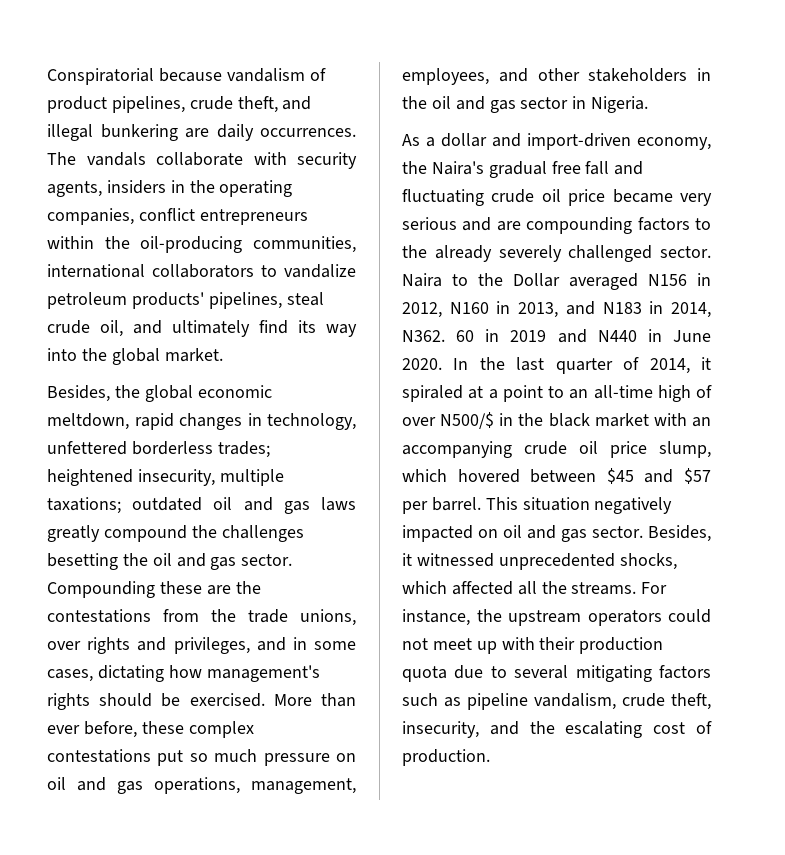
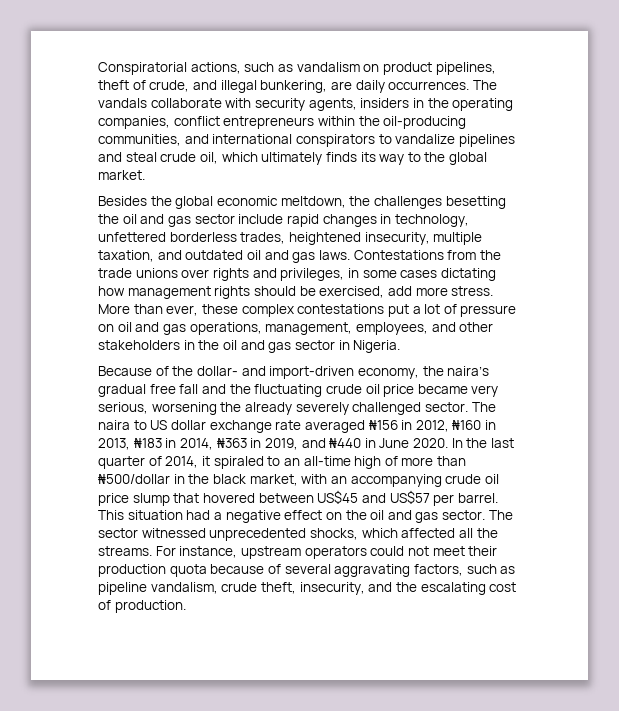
[158,68,326,82] [47,96,278,113] because vandalism of product pipelines, crude theft, -> [190,62,496,75] [98,80,190,92] actions, such as vandalism on product pipelines, theft of crude,
[100,124,178,141] bunkering -> [260,80,328,93] bunkering,
[47,264,356,278] [47,292,324,309] [47,320,288,337] international collaborators to vandalize petroleum products' pipelines, steal crude oil, and ultimately find -> [184,134,515,147] [98,152,357,165] and international conspirators to vandalize pipelines and steal crude oil, which ultimately finds
[47,348,77,361] into -> [407,152,421,162] to
[47,385,110,402] Besides, -> [98,196,147,206] Besides
[134,413,356,430] [47,441,270,458] [47,469,284,486] [47,497,356,514] [47,525,187,542] rapid changes in technology, unfettered borderless trades; heightened insecurity, multiple taxations; outdated oil and gas laws greatly compound -> (346, 202) none
[241,554,293,566] [47,581,261,598] [47,609,151,623] sector. Compounding these are the contestations -> [194,214,469,227] [98,232,483,245] [98,250,444,263] sector include rapid changes in technology, unfettered borderless trades, heightened insecurity, multiple taxation, and outdated oil and gas laws. Contestations
[300,609,356,626] unions, -> [135,268,178,278] unions
[256,637,286,651] and -> (345, 274) none
[47,669,93,682] cases, -> [400,270,438,278] cases
[206,665,320,682] management's -> [127,286,211,299] management
[189,693,356,707] [47,721,137,738] exercised. More than ever before, -> [319,286,494,298] [98,304,199,316] exercised, add more stress. More than ever,
[189,749,258,762] so much -> [412,304,457,314] a lot of
[402,133,487,147] As a dollar -> [98,366,238,376] Because of the dollar-
[431,161,484,175] Naira's -> [447,366,490,376] naira’s
(644, 168) none -> [229,384,251,394] the
[402,217,711,234] serious and are compounding factors to -> [98,402,217,415] serious, worsening
[402,273,687,290] Naira to the Dollar averaged N156 -> [471,402,496,412] [98,420,398,433] The naira to US dollar exchange rate averaged ₦156
[449,302,489,314] N160 -> [452,420,482,430] ₦160
[565,301,711,318] [402,329,637,343] and N183 in 2014, N362. 60 in 2019 and N440 -> [133,438,362,450] ₦183 in 2014, ₦363 in 2019, and ₦440
[468,385,543,402] at a point -> (264, 462) none
[402,412,495,429] over N500/$ -> [401,456,467,466] [98,474,170,484] more than ₦500/dollar
[594,413,649,427] market -> [249,474,298,486] market,
[659,441,711,458] [402,468,711,484] [402,497,673,514] [402,525,711,542] [402,553,412,566] slump, which hovered between $45 and $57 per barrel. This situation negatively impacted on oil and gas sector. Besides, it -> [132,490,498,506] [98,510,513,523] [98,528,138,538] slump that hovered between US$45 and US$57 per barrel. This situation had a negative effect on the oil and gas sector. The sector
[476,609,502,622] the -> (238, 552) none
[476,637,535,654] up with -> (465, 551) none
[454,665,711,682] due to several mitigating factors -> [210,564,463,577] because of several aggravating factors,

